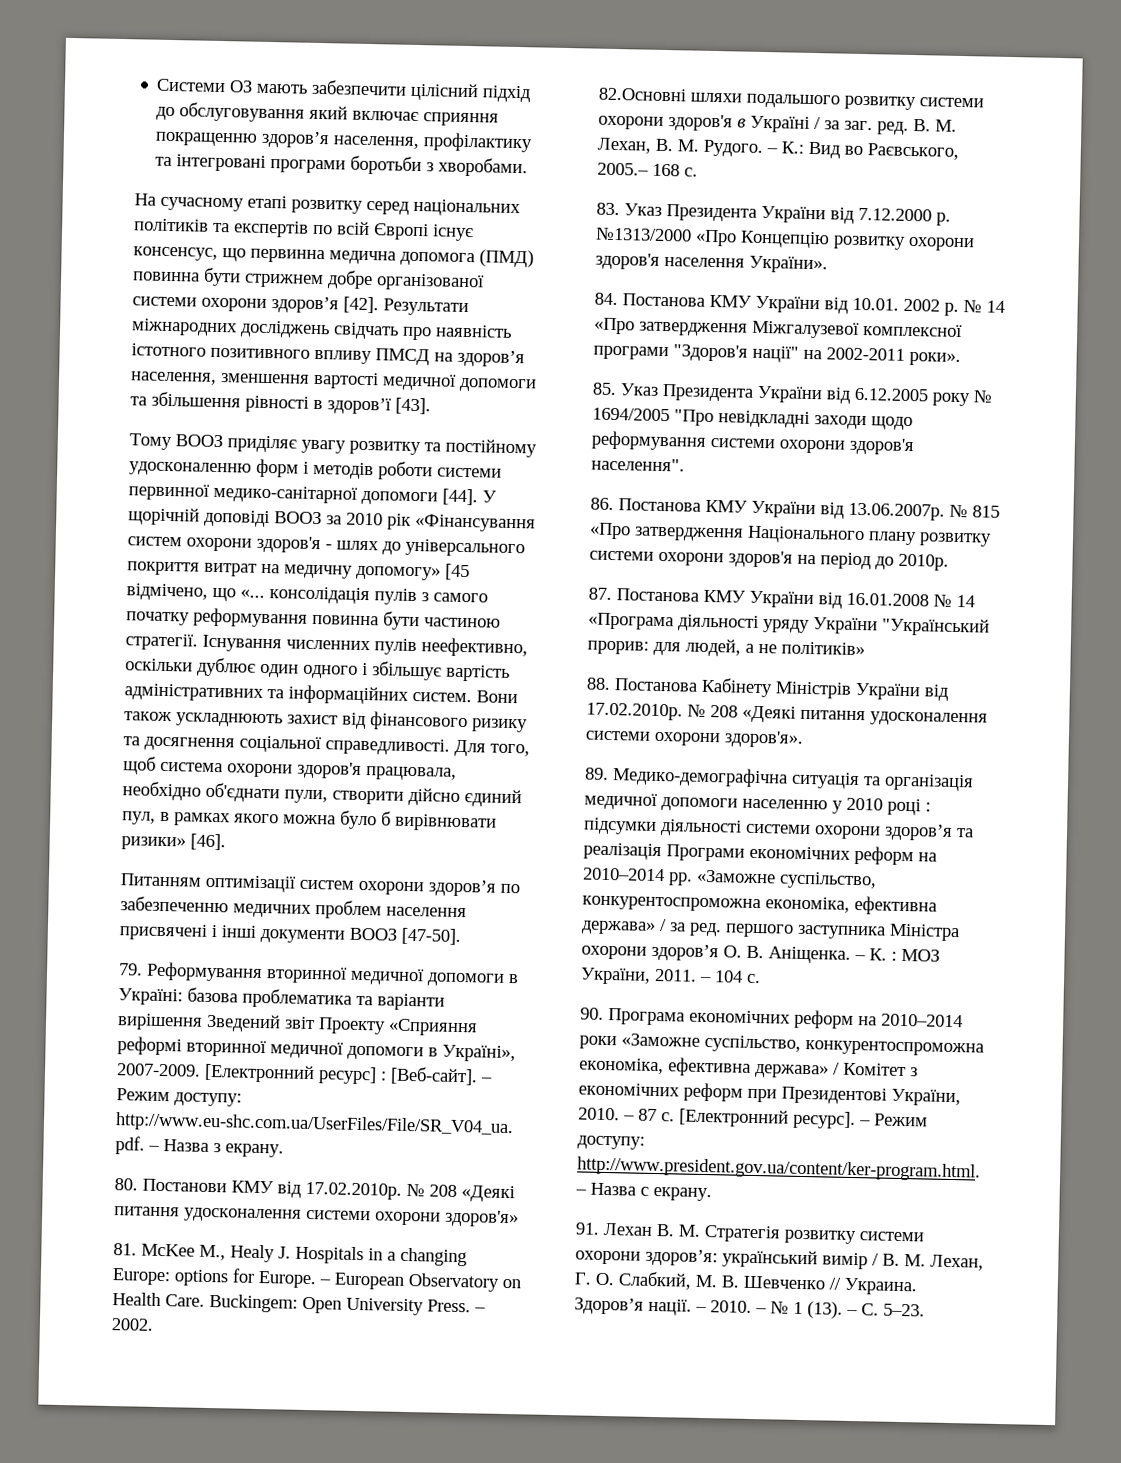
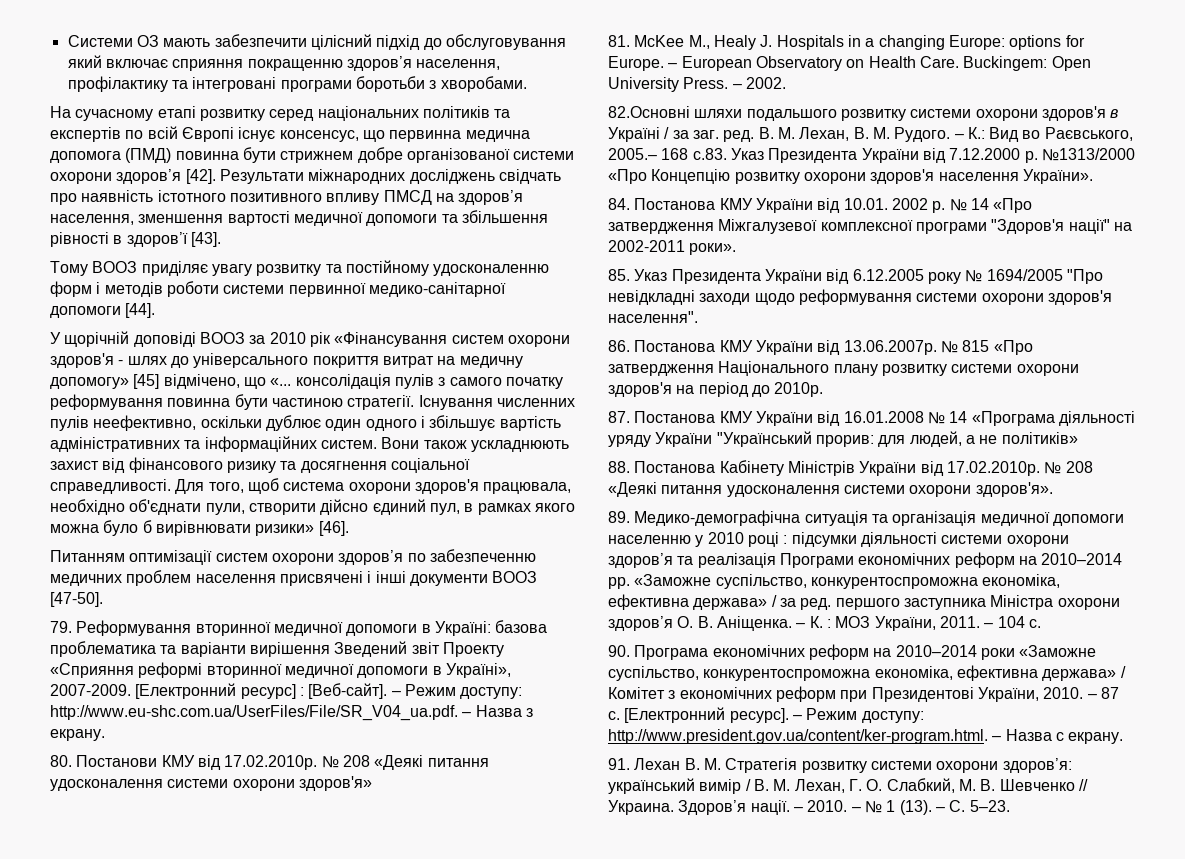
(478, 497) none -> (156, 310) //
[445,563,470,581] [45 -> [133,374,160,389] [45]
[684,167,698,177] [596,202,620,216] с. // 83. -> [692,148,727,160] с.83.

